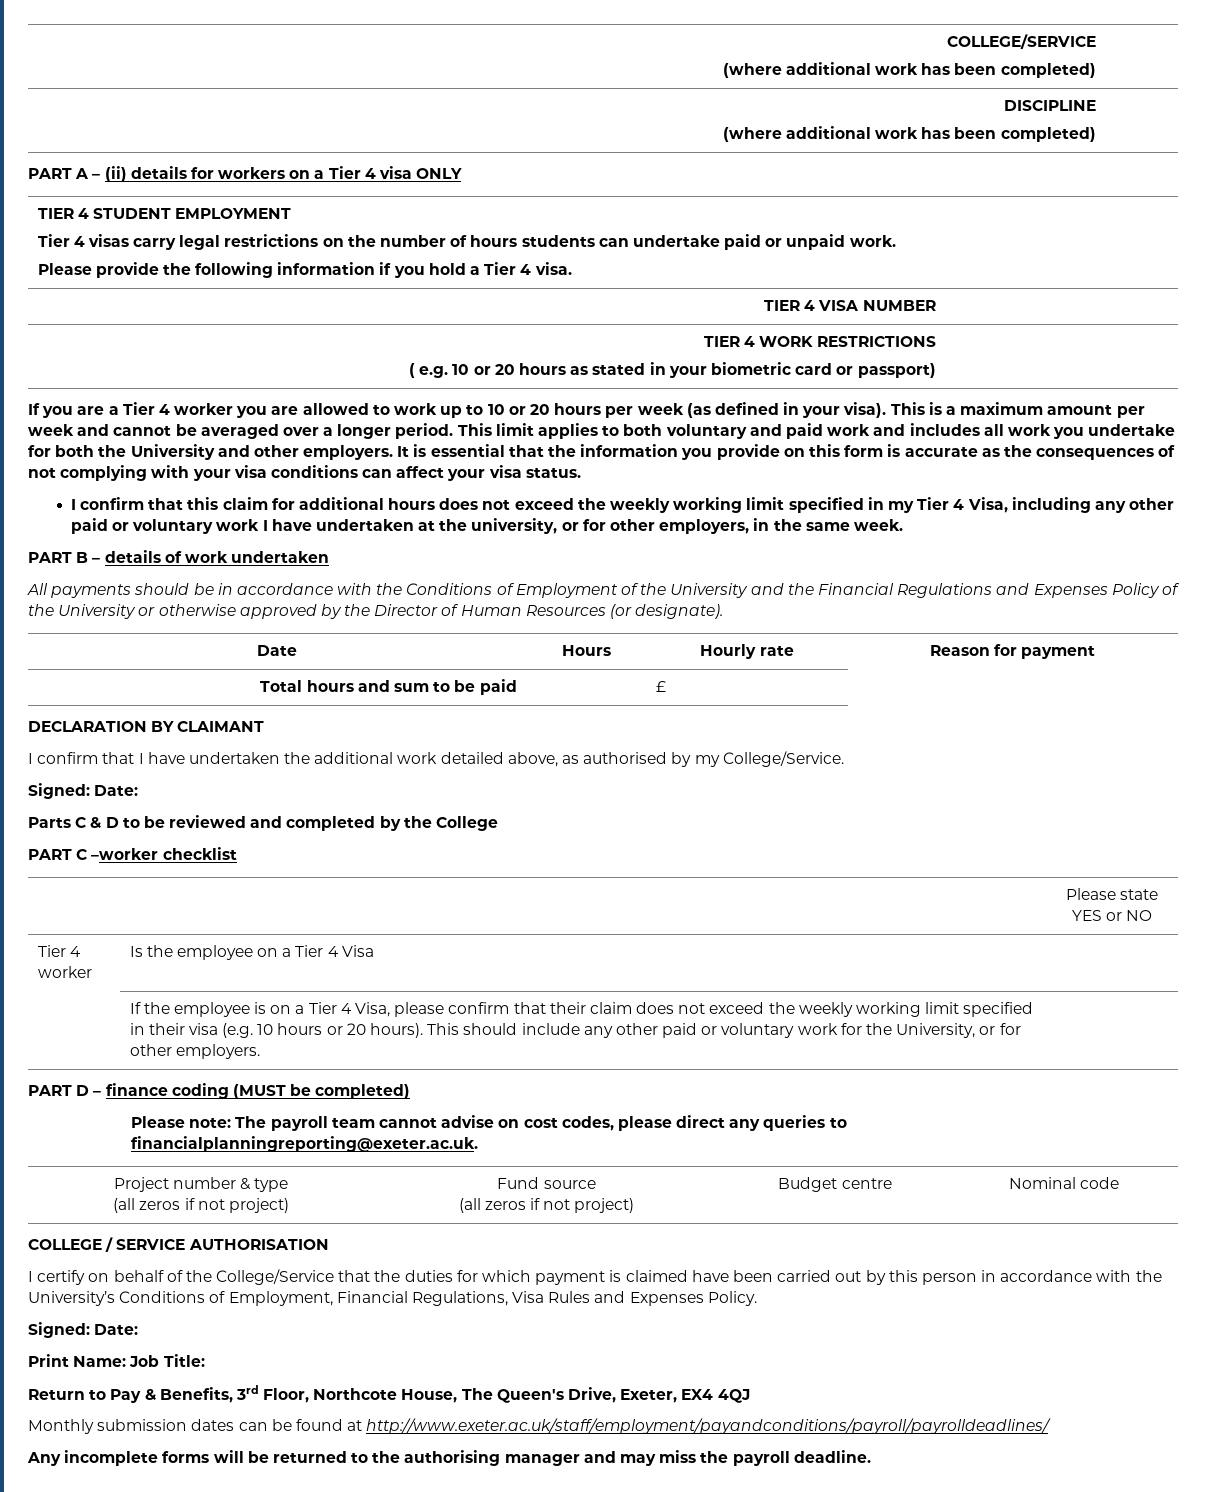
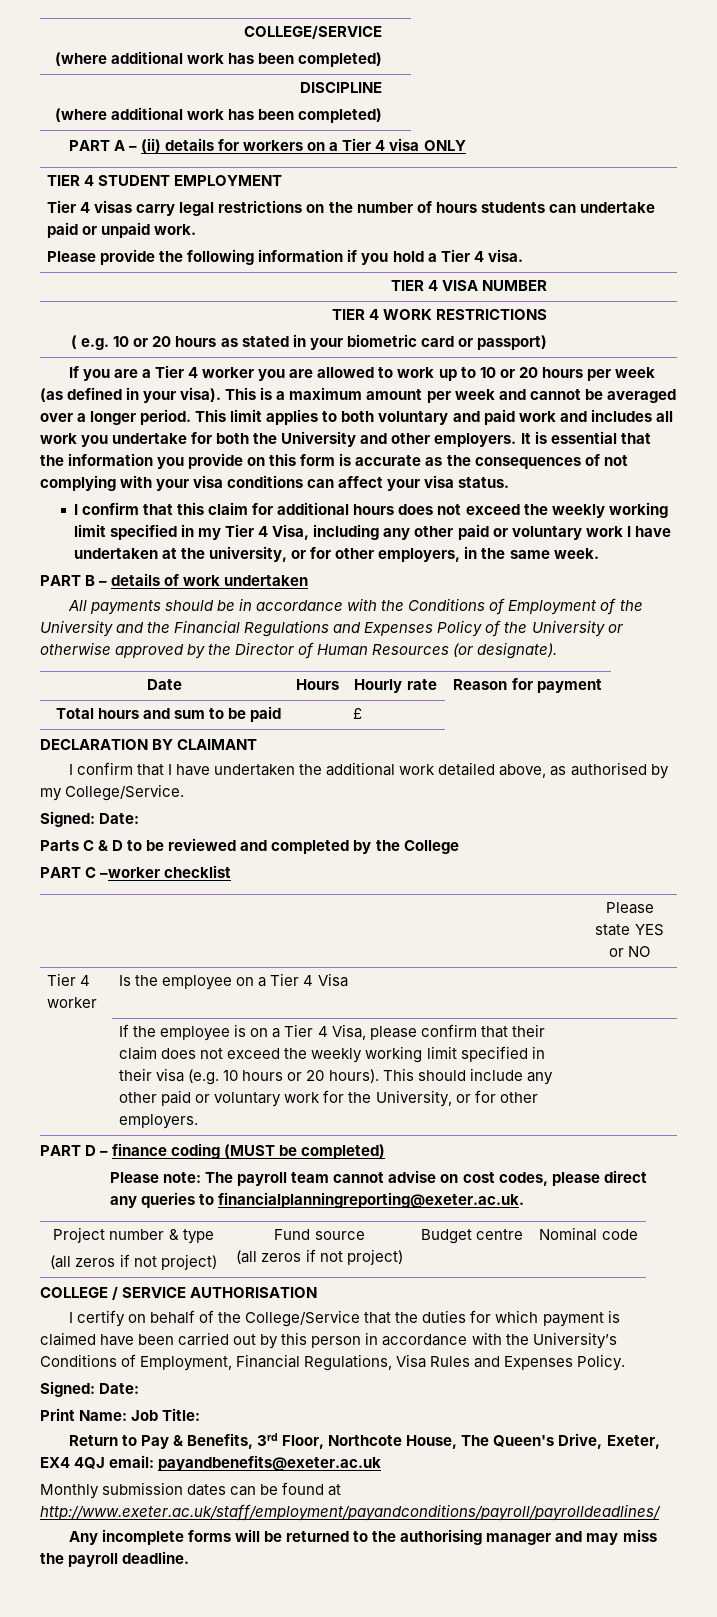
(750, 1396) none -> [109,1455,382,1471] email: payandbenefits@exeter.ac.uk

